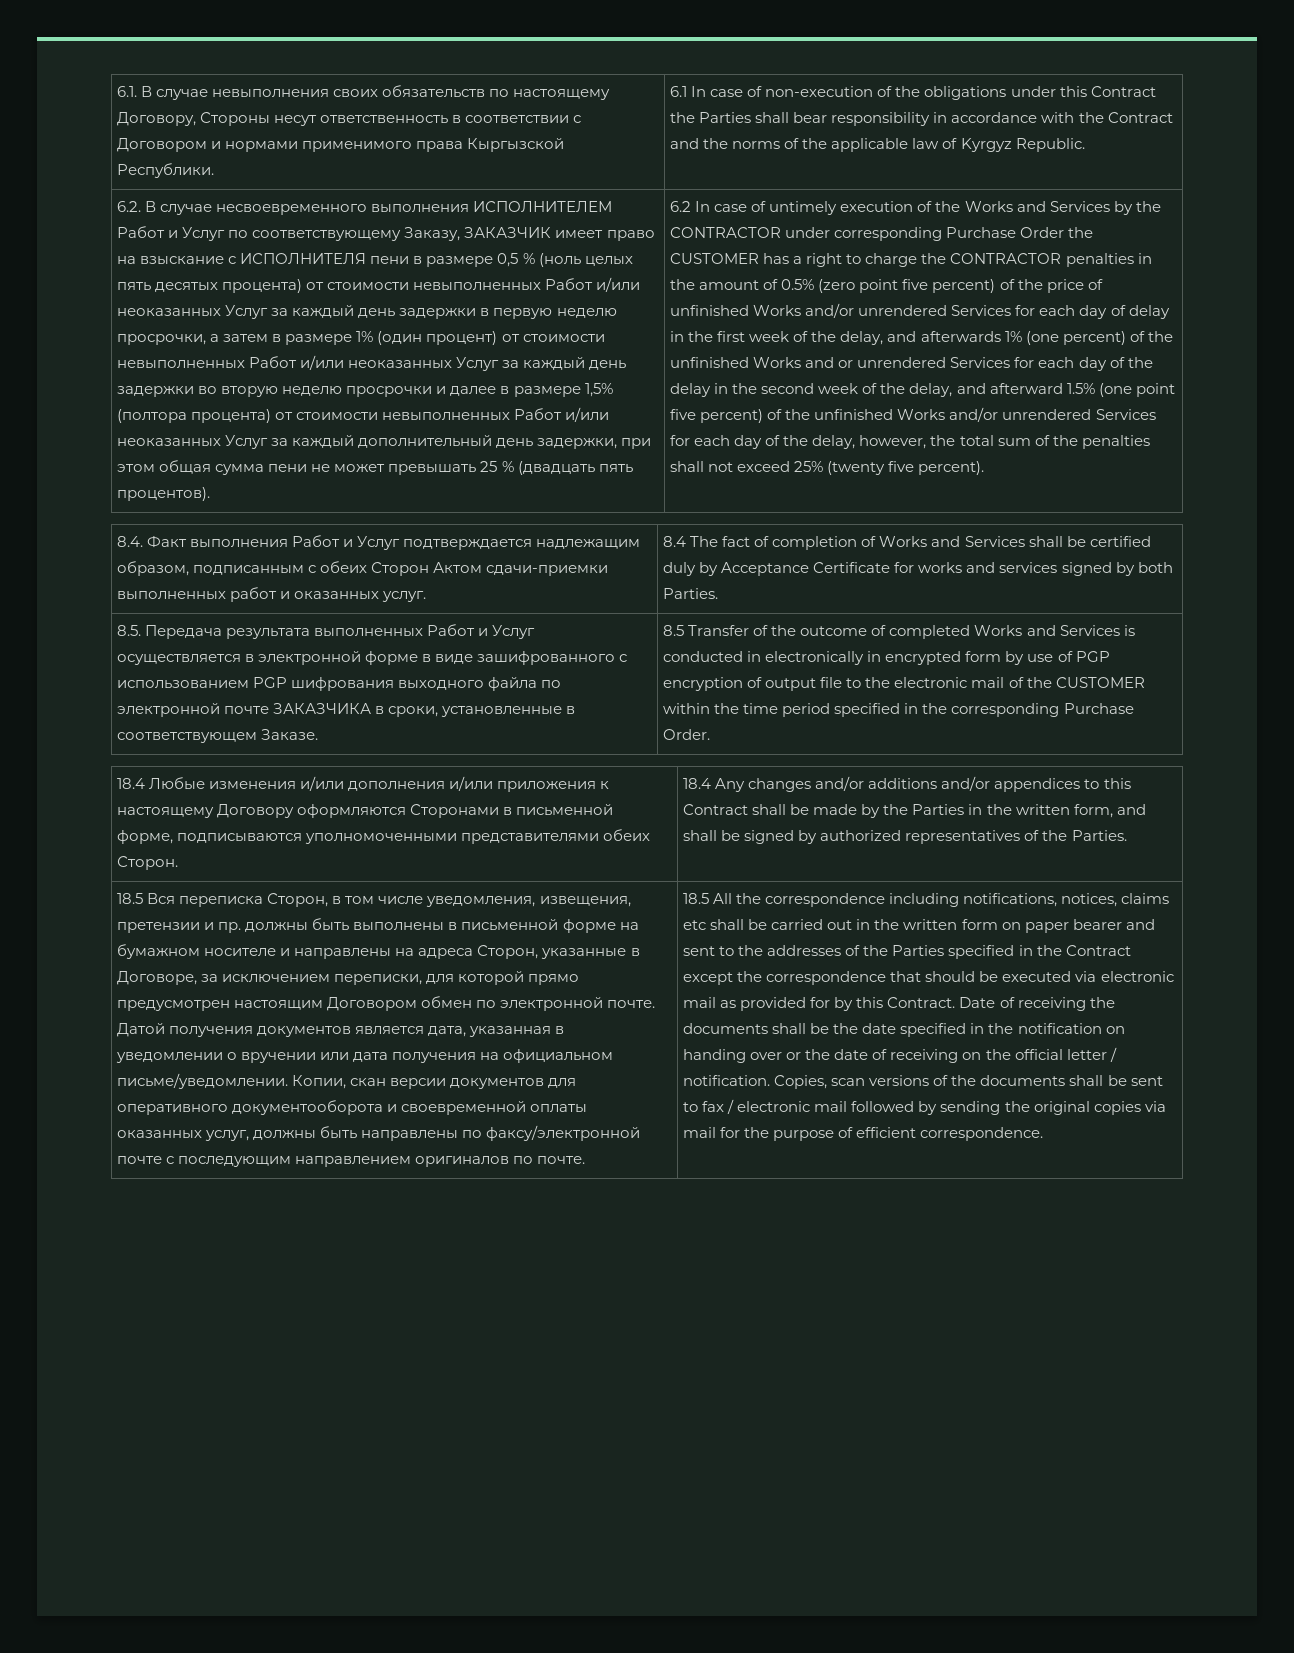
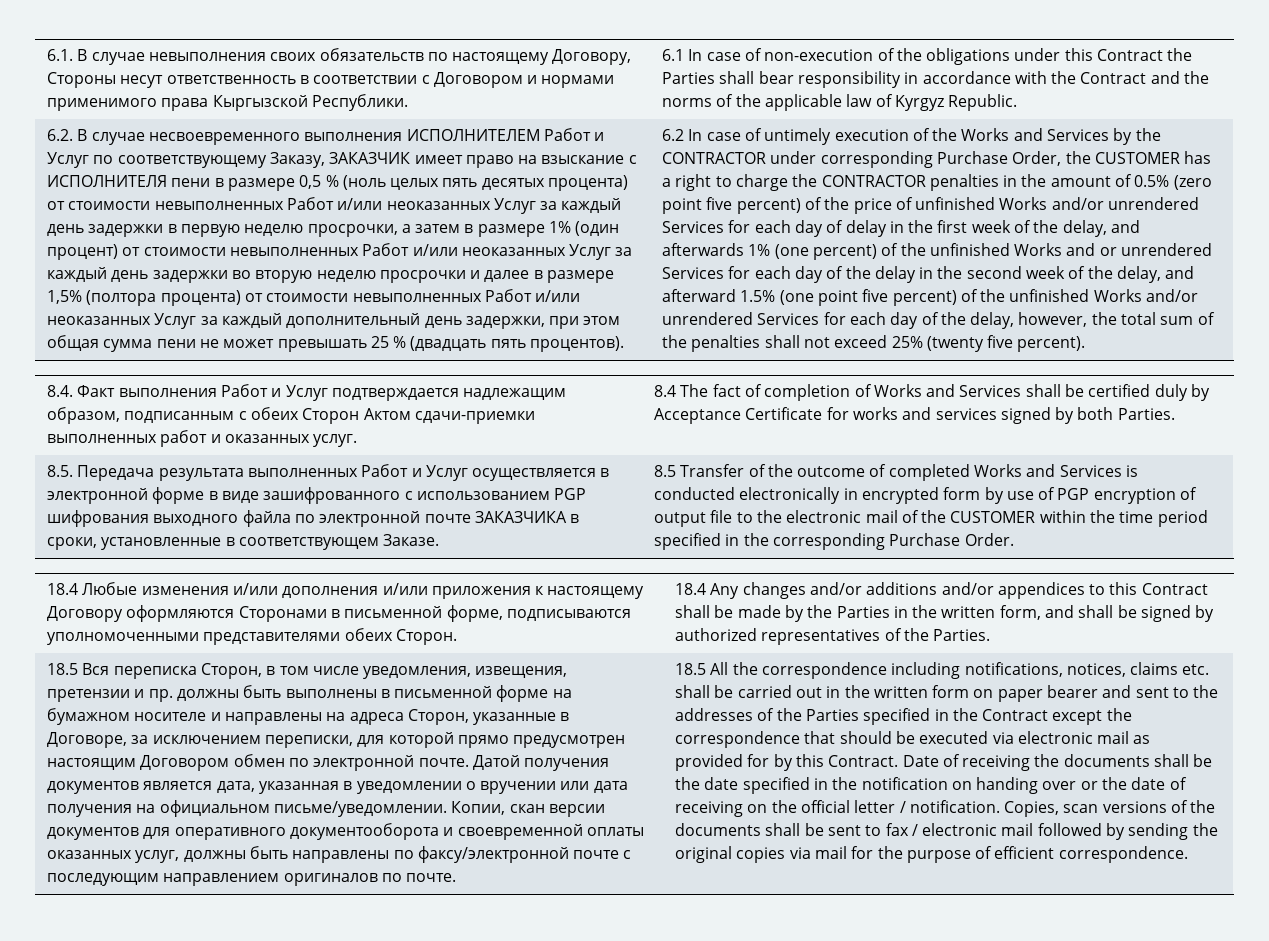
[1020,227,1065,238] Order -> [1012,151,1062,166] Order,
[747,651,762,662] in -> (735, 493) none
[683,920,707,930] etc -> [1182,664,1210,675] etc.

